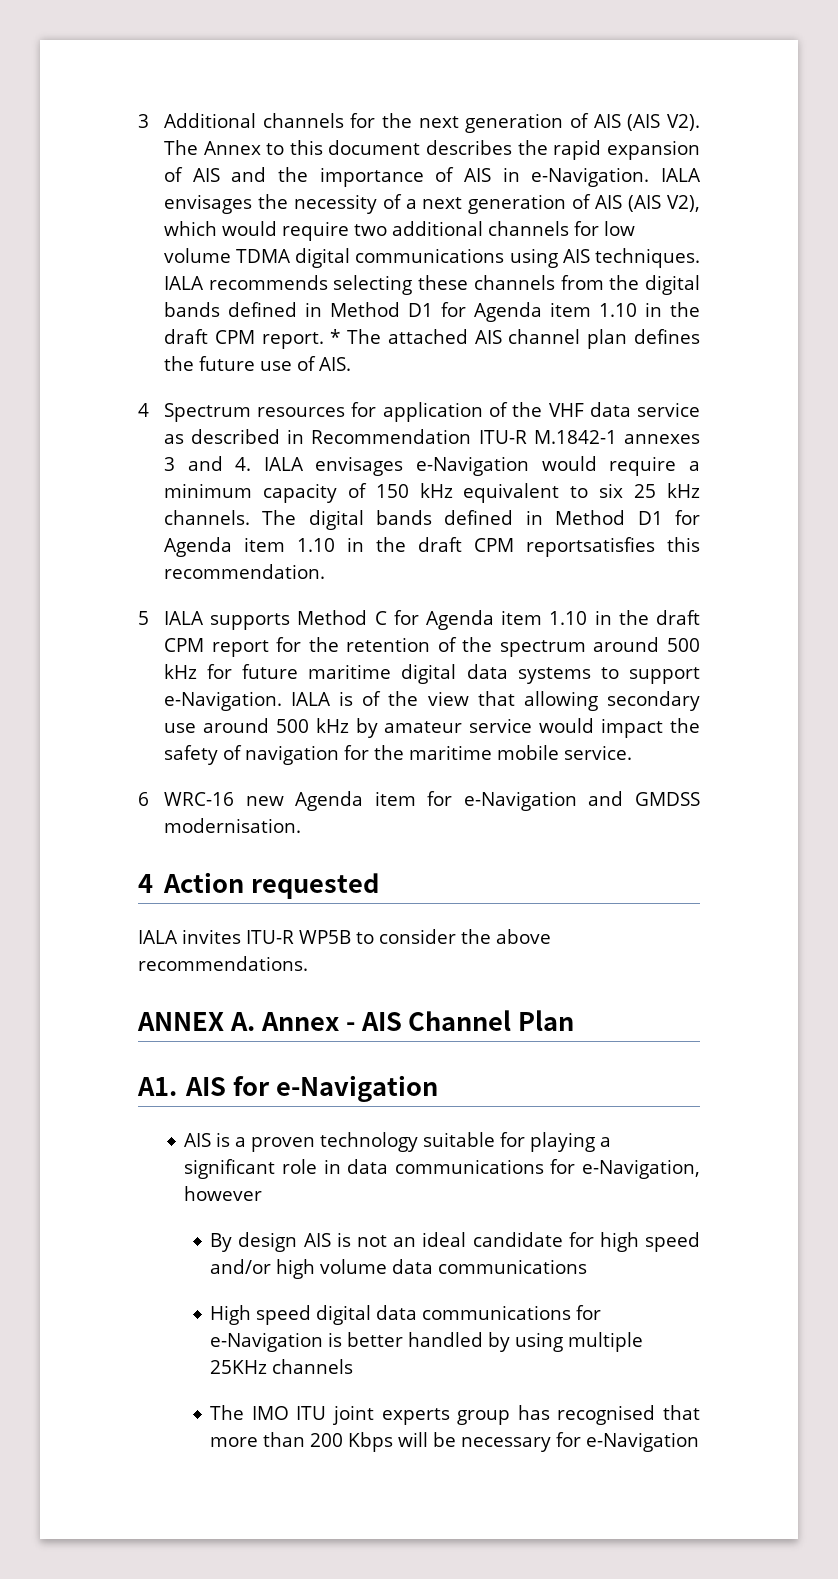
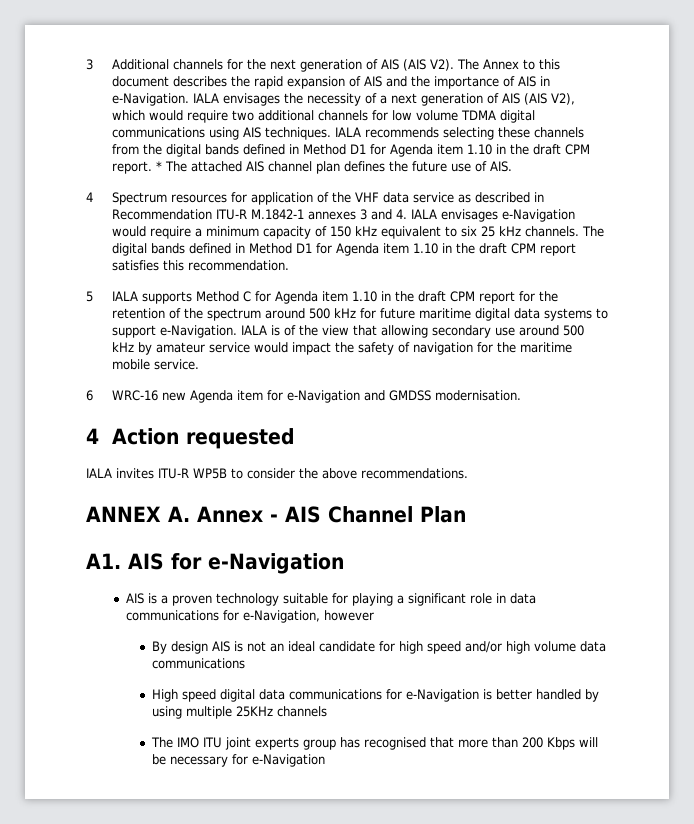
[525,537,655,557] reportsatisfies -> [539,243,576,256] [111,260,159,271] report satisfies

